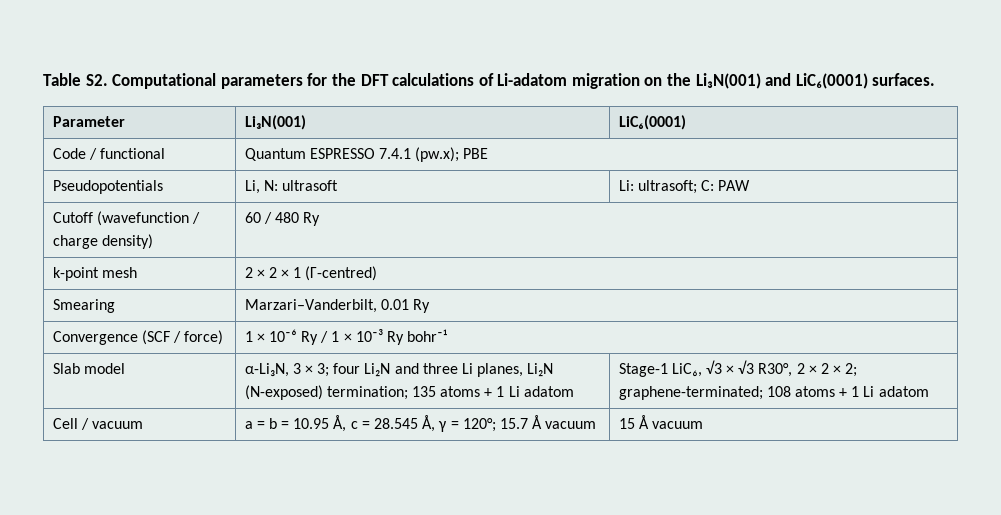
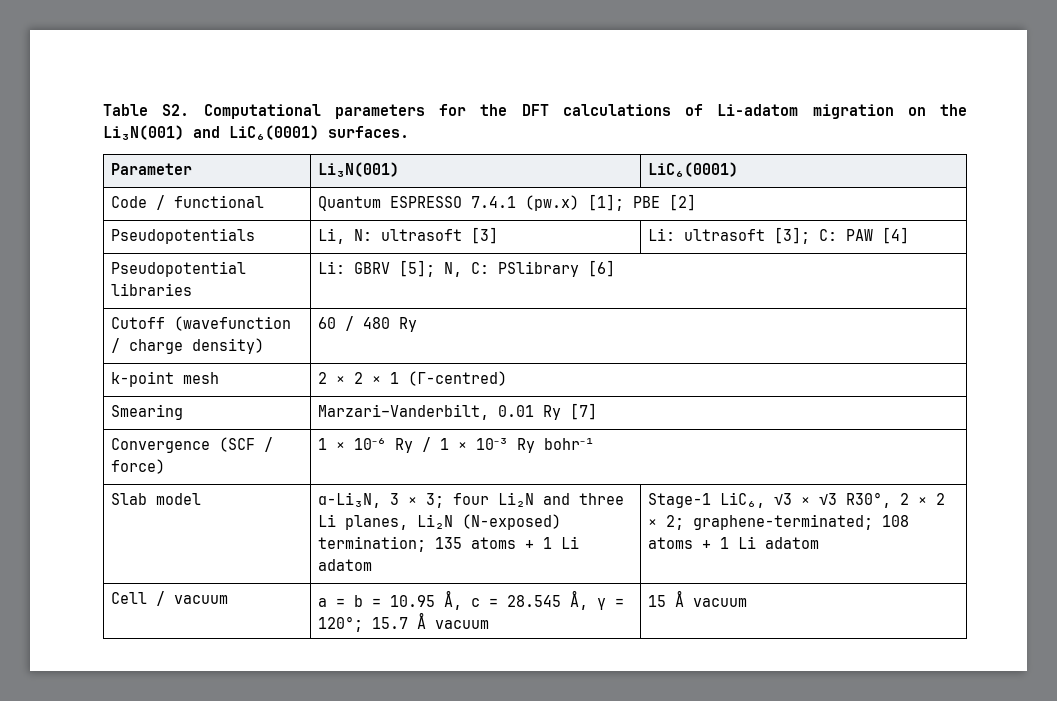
[415,147,460,162] (pw.x); -> [524,194,624,211] (pw.x) [1];
(489, 153) none -> [668,194,696,211] [2]
[618,180,697,194] | Li: ultrasoft; -> [470,227,498,244] [647,227,810,244] [3] | Li: ultrasoft [3];
(751, 185) none -> [881,227,909,244] [110,261,246,277] [110,283,192,296] [317,260,615,277] [4] // Pseudopotential libraries | Li: GBRV [5]; N, C: PSlibrary [6]
(430, 306) none -> [569,403,597,420] [7]

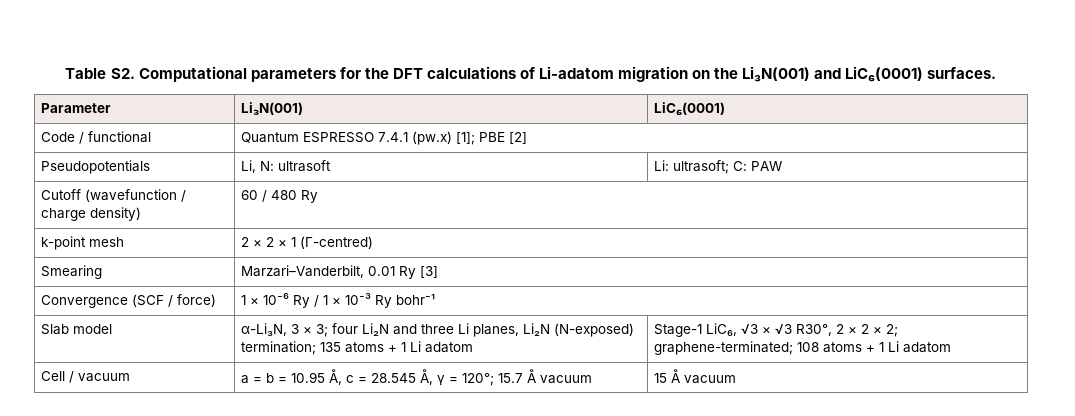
[470,227,498,244] [647,227,810,244] [3] | Li: ultrasoft [3]; -> [653,160,729,174] | Li: ultrasoft;
[881,227,909,244] [110,261,246,277] [110,283,192,296] [317,260,615,277] [4] // Pseudopotential libraries | Li: GBRV [5]; N, C: PSlibrary [6] -> (782, 166) none
[569,403,597,420] [7] -> [419,266,438,278] [3]

